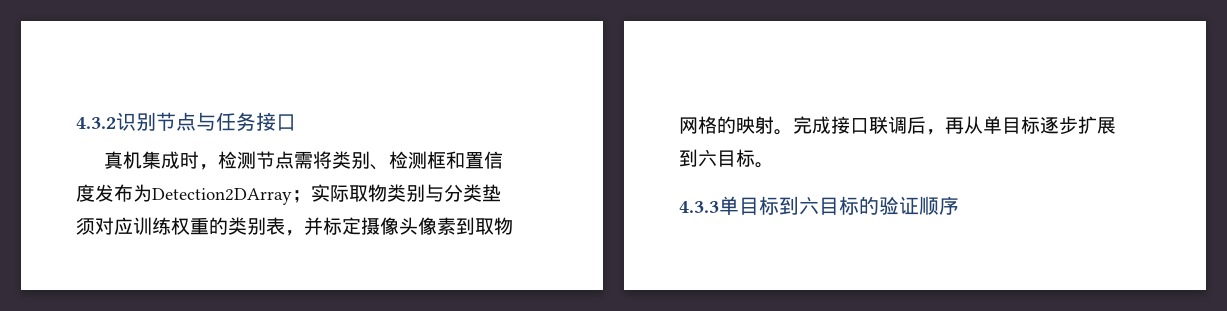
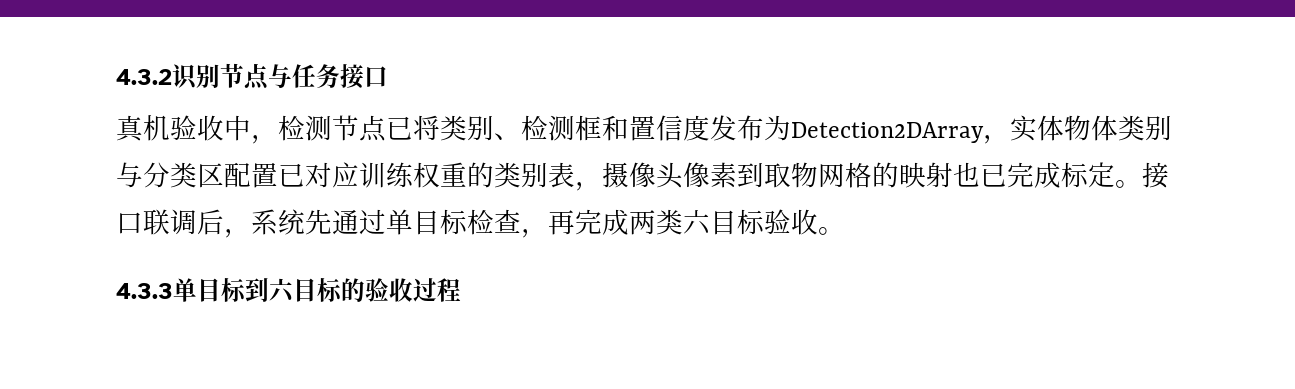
[142,151,200,169] 集成时 -> [170,115,251,141] 验收中
[294,151,314,169] 需 -> [386,116,413,140] 已
[292,184,387,203] ；实际取物 -> [983,115,1118,144] ，实体物体
[482,184,501,202] [76,218,95,235] 垫须 -> [197,162,305,188] 区配置已
[304,217,361,235] 并标定 -> (602, 186) none
[774,116,1116,135] [679,149,755,167] 。完成接口联调后，再从单目标逐步扩展到六目标 -> [953,162,1169,188] [116,209,818,238] 也已完成标定。接口联调后，系统先通过单目标检查，再完成两类六目标验收
[899,196,959,215] 证顺序 -> [389,278,461,302] 收过程

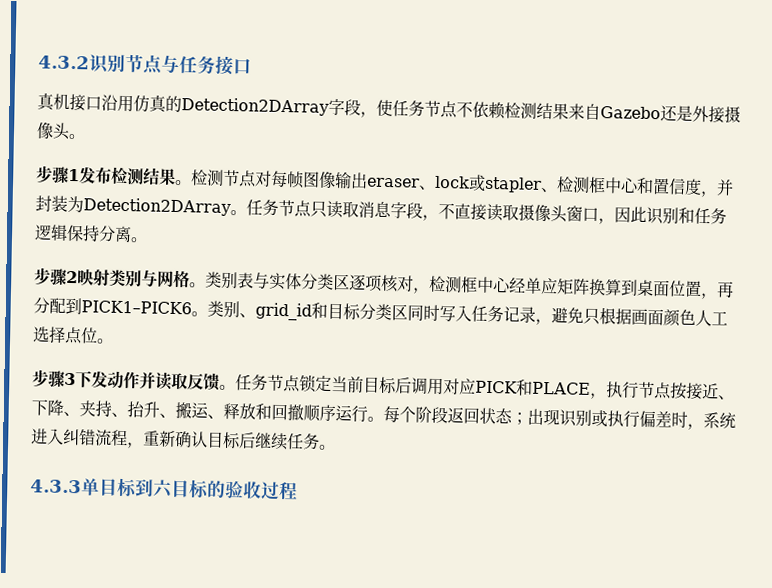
[170,115,494,144] 验收中，检测节点已将类别 -> [69,93,741,124] [36,122,85,140] [36,165,542,193] 接口沿用仿真的Detection2DArray字段，使任务节点不依赖检测结果来自Gazebo还是外接摄像头。 // 步骤1发布检测结果。检测节点对每帧图像输出eraser、lock或stapler
(602, 128) none -> [604,177,639,194] 中心
[710,115,1172,144] [116,162,1169,191] [116,209,818,238] 发布为Detection2DArray，实体物体类别与分类区配置已对应训练权重的类别表，摄像头像素到取物网格的映射也已完成标定。接口联调后，系统先通过单目标检查，再完成两类六目标验收 -> [700,179,734,198] [35,195,727,225] [34,224,148,243] [34,267,734,300] [33,297,728,327] [33,326,114,345] [32,369,735,401] [31,399,736,431] [31,428,320,451] ，并封装为Detection2DArray。任务节点只读取消息字段，不直接读取摄像头窗口，因此识别和任务逻辑保持分离。 // 步骤2映射类别与网格。类别表与实体分类区逐项核对，检测框中心经单应矩阵换算到桌面位置，再分配到PICK1–PICK6。类别、grid_id和目标分类区同时写入任务记录，避免只根据画面颜色人工选择点位。 // 步骤3下发动作并读取反馈。任务节点锁定当前目标后调用对应PICK和PLACE，执行节点按接近、下降、夹持、抬升、搬运、释放和回撤顺序运行。每个阶段返回状态；出现识别或执行偏差时，系统进入纠错流程，重新确认目标后继续任务

